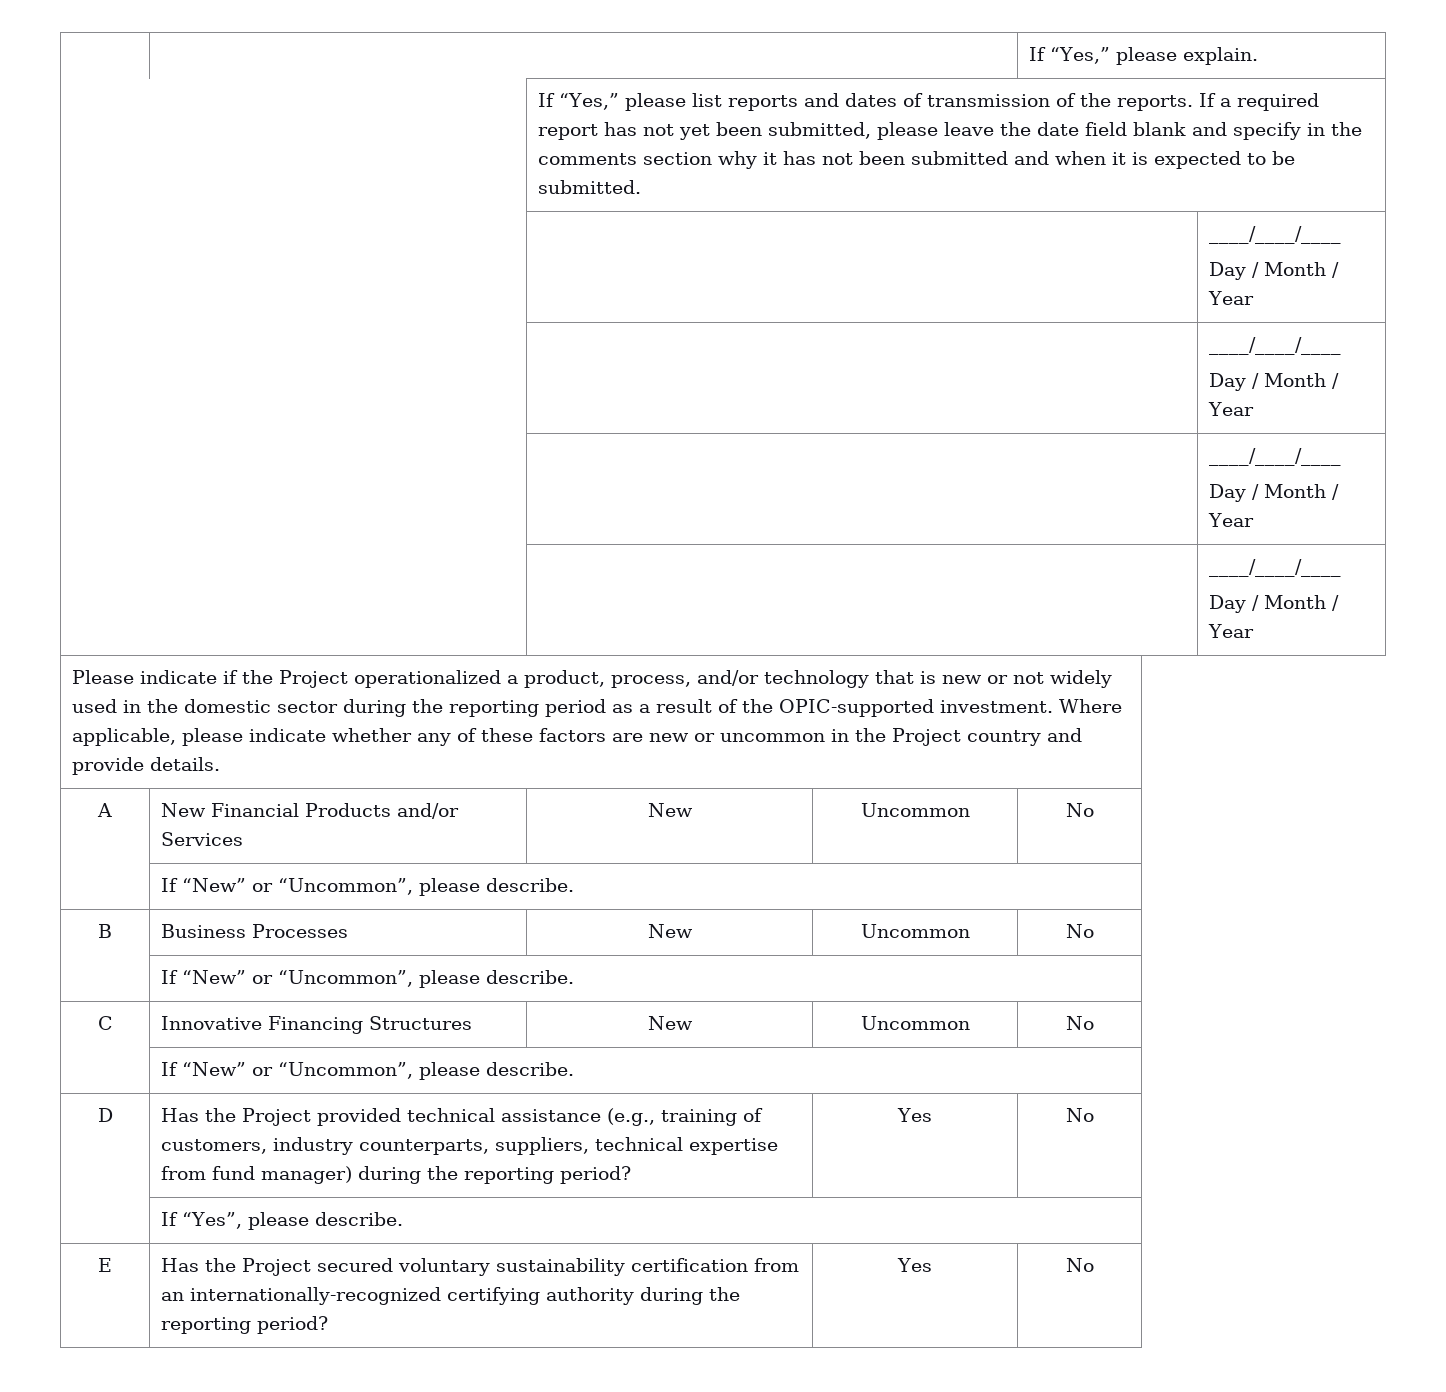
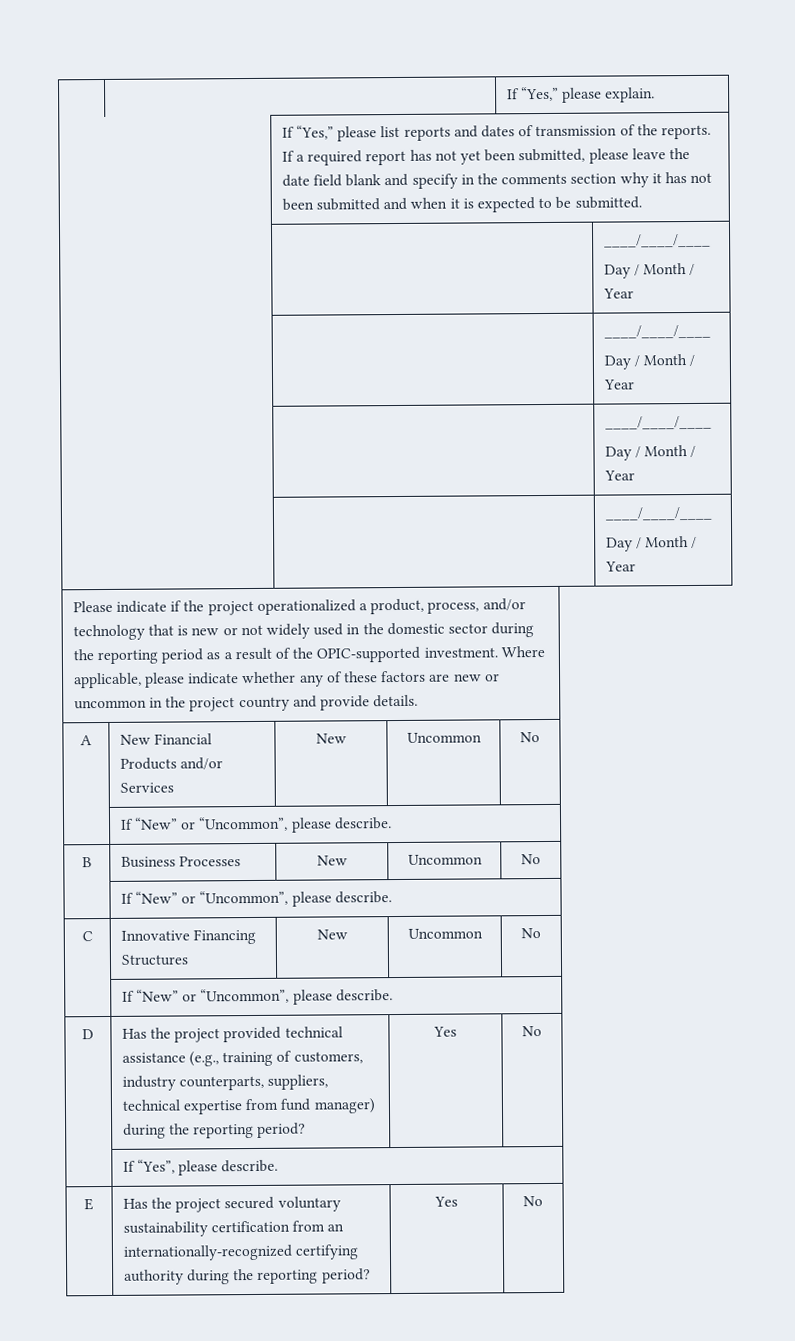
[279,670,349,688] Project -> [207,600,254,616] project
[892,728,962,746] Project -> [189,697,236,712] project
[242,1108,312,1126] Project -> [174,1028,221,1043] project
[242,1258,312,1276] Project -> [175,1198,222,1213] project

